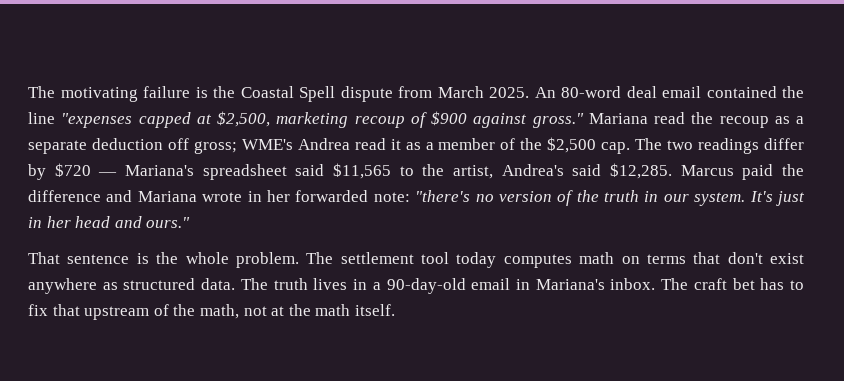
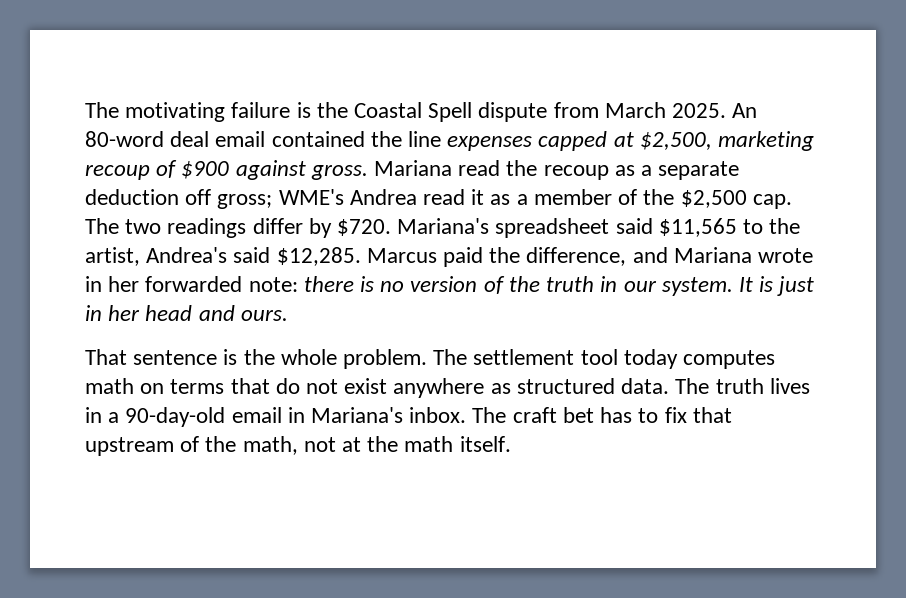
[61,113,133,128] "expenses -> [447,136,533,151] expenses
[532,113,584,128] gross." -> [310,164,368,180] gross.
[54,163,118,177] $720 — -> [337,219,392,236] $720.
[28,190,101,202] difference -> [526,247,627,266] difference,
[415,190,471,202] "there's -> [303,276,375,292] there is
[749,191,773,202] It's -> [738,276,774,292] It is
[146,217,191,228] ours." -> [240,309,288,321] ours.
[727,252,763,264] don't -> [275,378,339,394] do not

